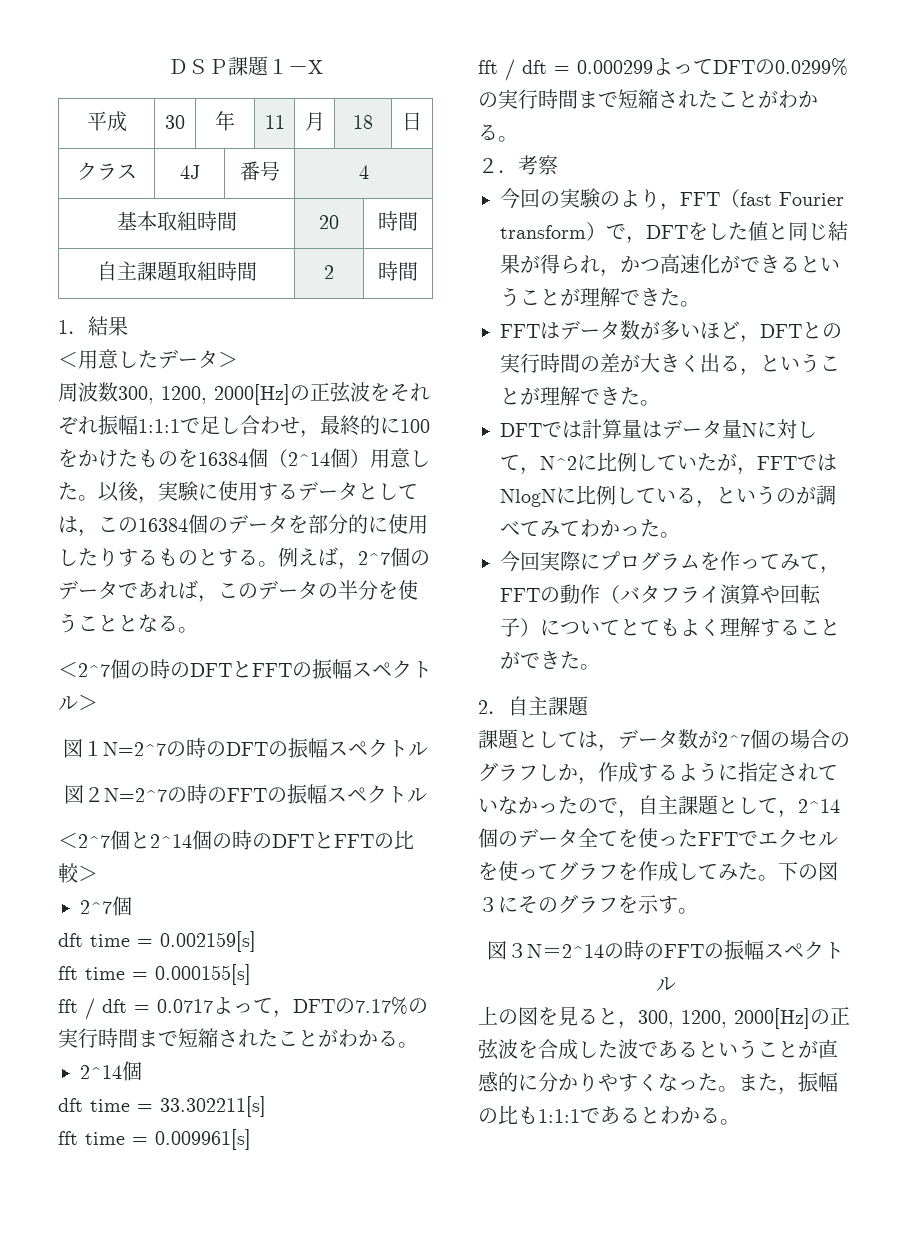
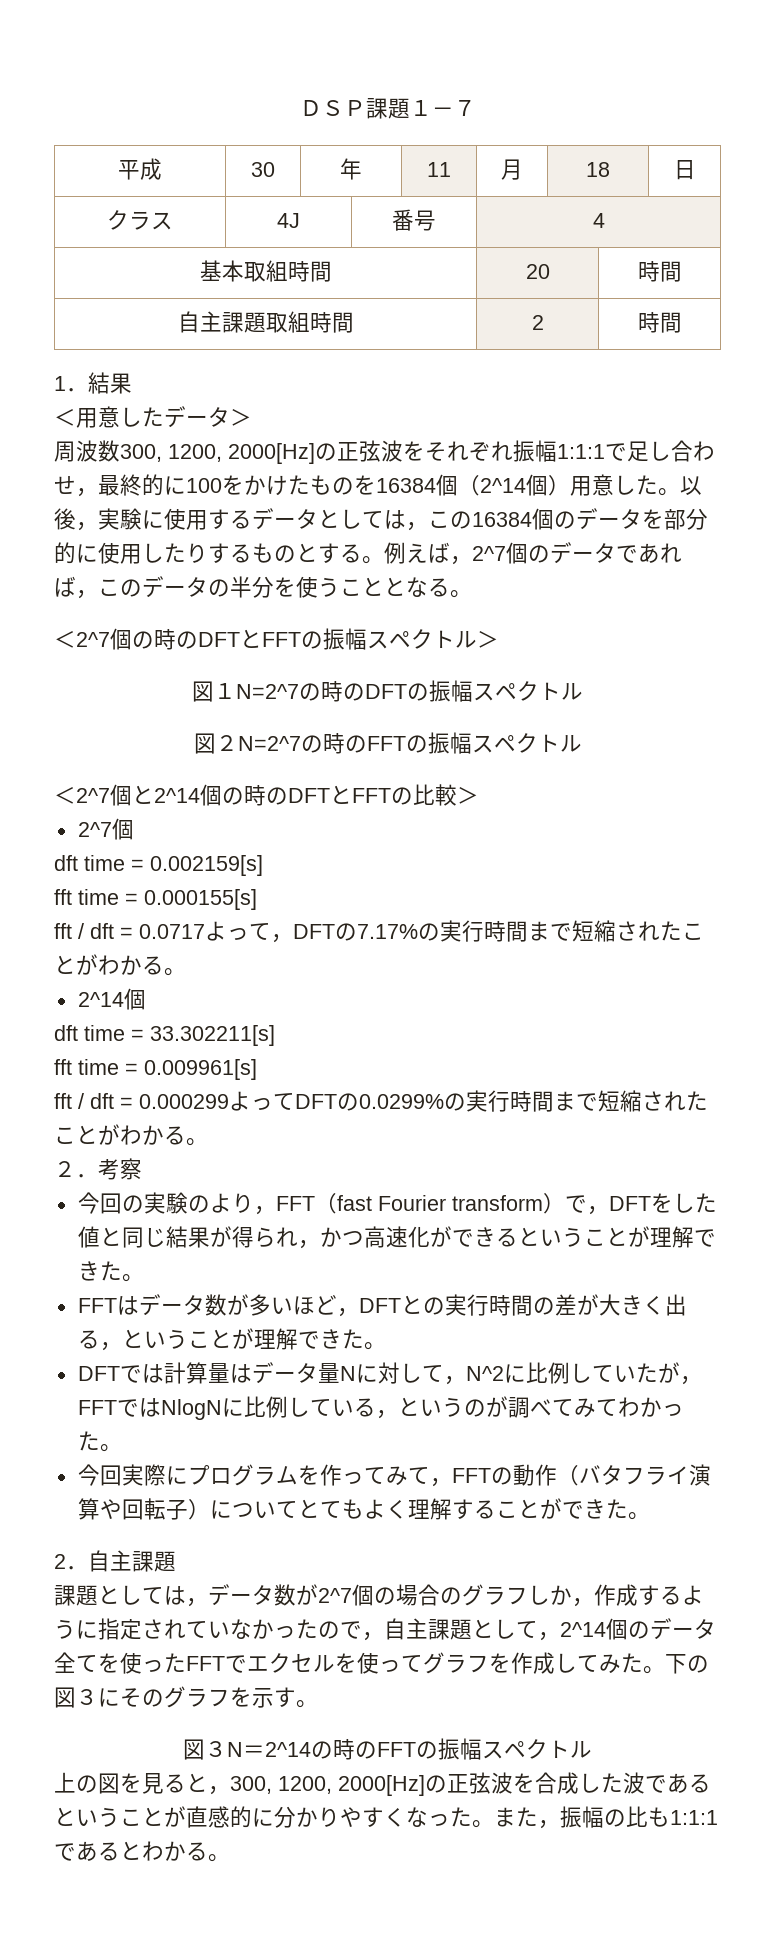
[308,60,323,74] X -> [453,100,476,116] ７

